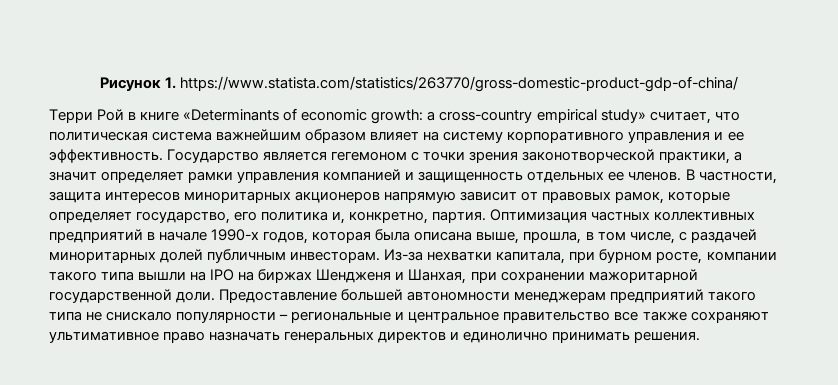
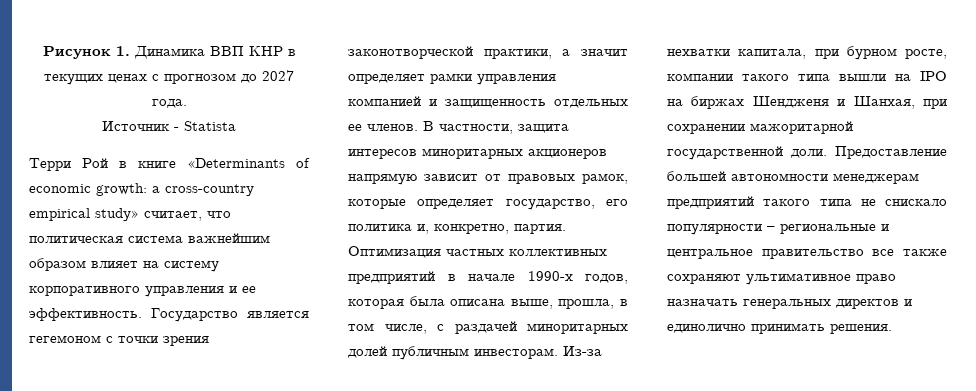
[179,76,738,92] https://www.statista.com/statistics/263770/gross-domestic-product-gdp-of-china/ -> [133,46,296,59] [44,70,294,85] [151,99,187,108] [102,121,236,131] Динамика ВВП КНР в текущих ценах с прогнозом до 2027 года. // Источник - Statista

